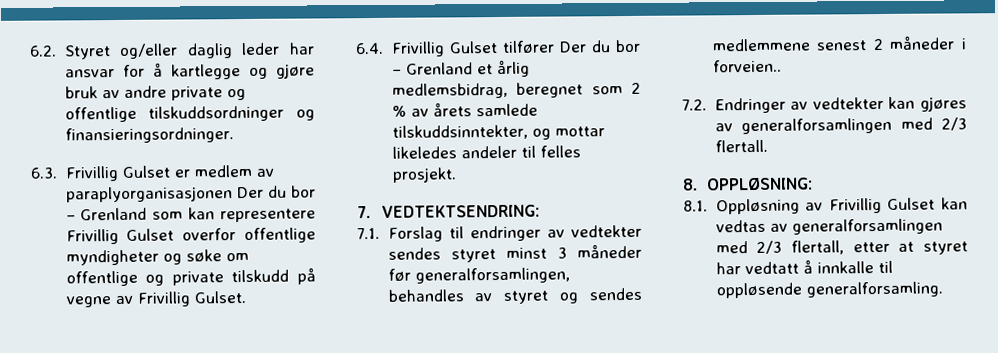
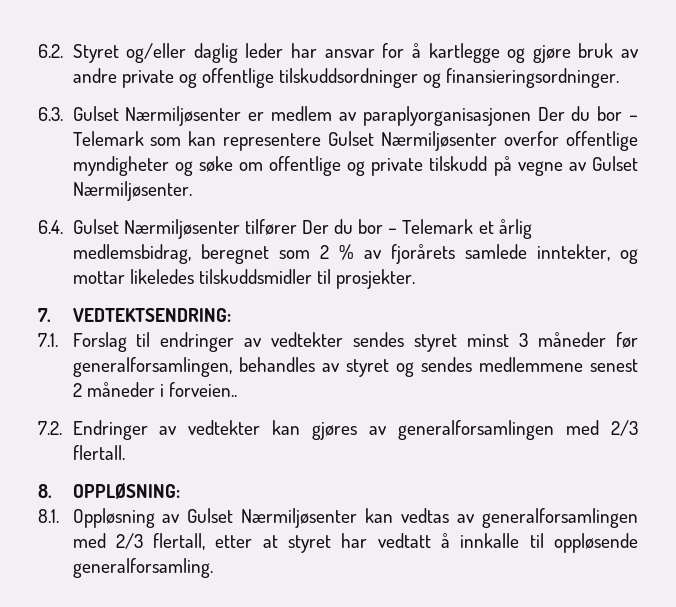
[64,165,170,182] Frivillig Gulset -> [72,106,242,126] Gulset Nærmiljøsenter
[80,207,148,221] Grenland -> [72,131,144,146] Telemark
[65,228,175,245] Frivillig Gulset -> [328,131,498,151] Gulset Nærmiljøsenter
[136,290,246,307] Frivillig Gulset. -> [592,156,638,171] [72,181,192,201] Gulset Nærmiljøsenter.
[390,41,498,57] Frivillig Gulset -> [72,219,240,239] Gulset Nærmiljøsenter
[405,62,473,75] Grenland -> [402,219,474,234] Telemark
[432,102,538,117] [391,124,605,140] [391,145,581,159] [391,167,457,183] årets samlede tilskuddsinntekter, og mottar likeledes andeler til felles prosjekt. -> [390,244,639,264] [72,269,416,289] fjorårets samlede inntekter, og mottar likeledes tilskuddsmidler til prosjekter.
[828,197,936,214] Frivillig Gulset -> [187,508,358,528] Gulset Nærmiljøsenter

